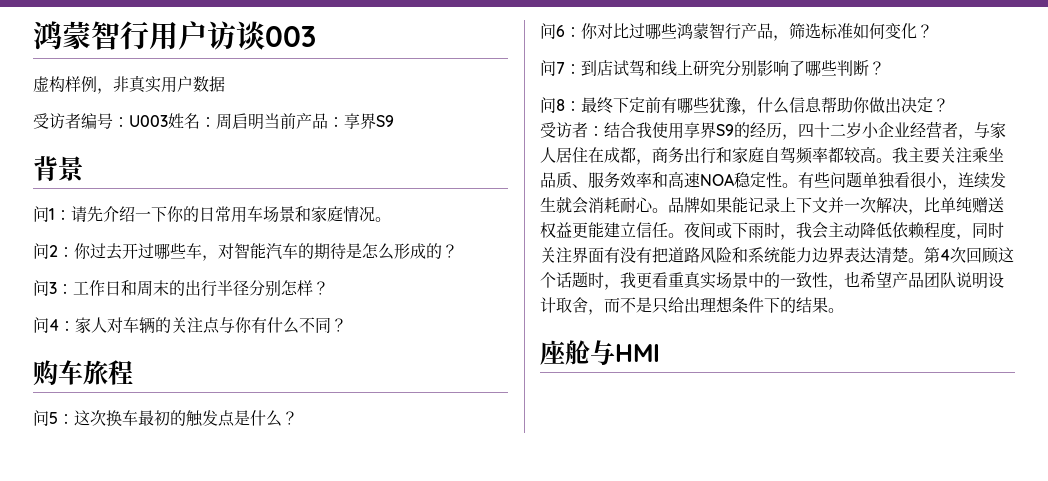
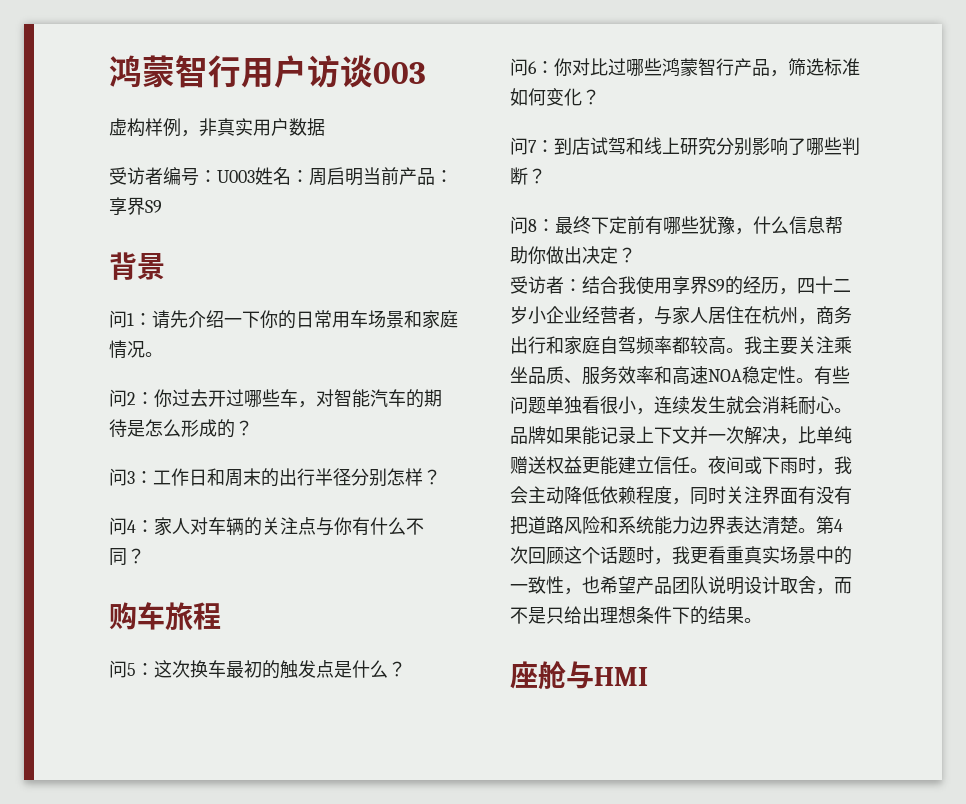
[604,147,636,163] 成都 -> [762,306,798,324] 杭州

